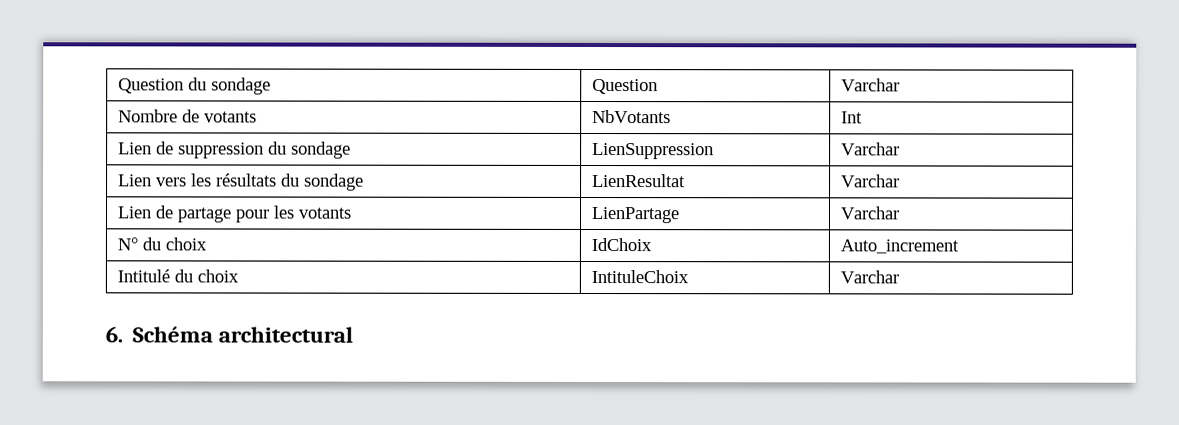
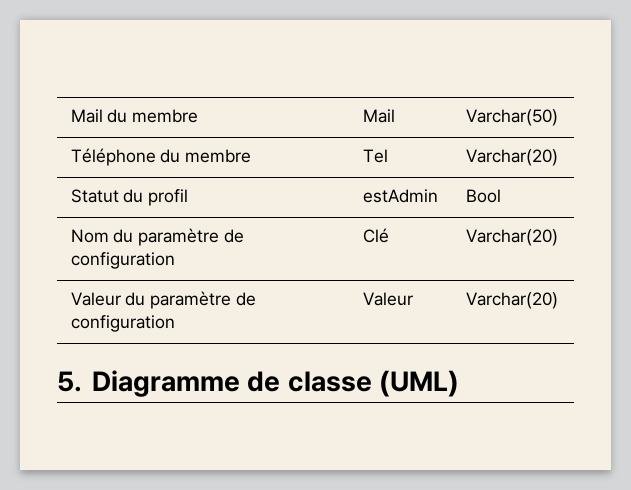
[117,77,271,95] [591,79,658,95] [840,78,900,92] [117,109,257,123] [591,110,671,124] [840,111,863,124] [117,141,351,159] [591,143,714,160] [840,142,900,156] [117,173,364,191] [591,174,686,188] [840,174,900,188] [116,205,352,223] [590,207,680,224] [839,206,900,220] [116,237,207,251] [590,238,652,252] [839,239,959,254] [116,269,239,283] [590,270,689,284] [839,270,899,284] [105,326,354,343] Question du sondage | Question | Varchar // Nombre de votants | NbVotants | Int // Lien de suppression du sondage | LienSuppression | Varchar // Lien vers les résultats du sondage | LienResultat | Varchar // Lien de partage pour les votants | LienPartage | Varchar // N° du choix | IdChoix | Auto_increment // Intitulé du choix | IntituleChoix | Varchar // 6. Schéma architectural -> [70,109,199,123] [362,109,395,123] [465,109,558,126] [70,148,252,166] [362,149,388,163] [465,149,558,166] [70,189,189,206] [362,189,438,203] [465,189,501,203] [70,228,244,246] [70,252,175,269] [362,228,389,243] [465,229,558,246] [70,291,256,309] [70,315,175,332] [362,292,413,306] [465,292,558,309] [57,370,460,397] Mail du membre | Mail | Varchar(50) // Téléphone du membre | Tel | Varchar(20) // Statut du profil | estAdmin | Bool // Nom du paramètre de configuration | Clé | Varchar(20) // Valeur du paramètre de configuration | Valeur | Varchar(20) // 5. Diagramme de classe (UML)

